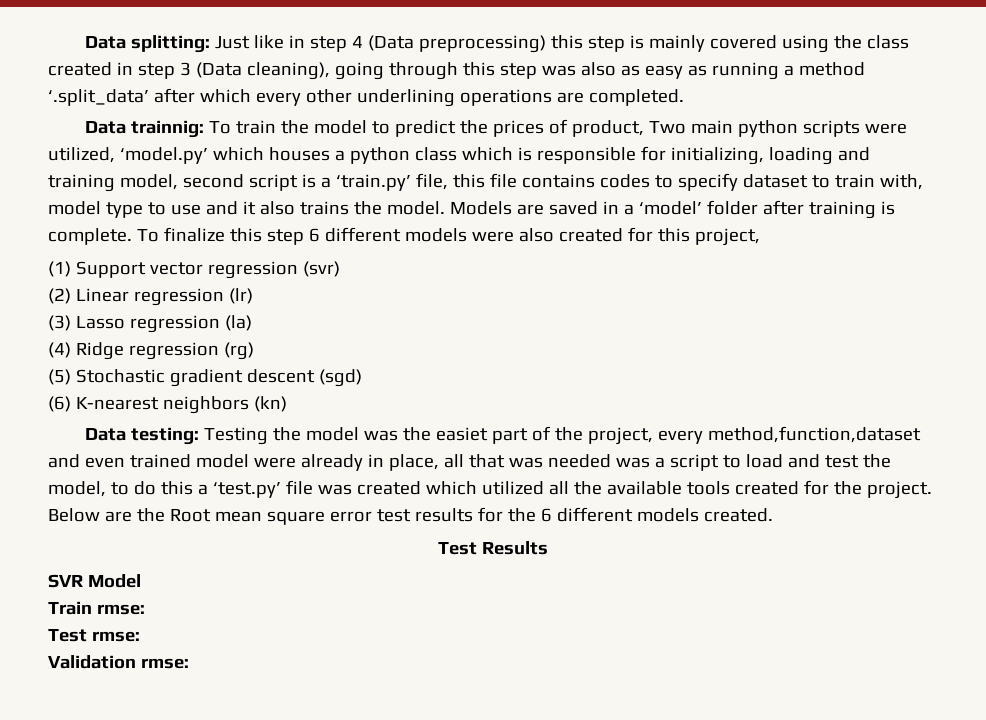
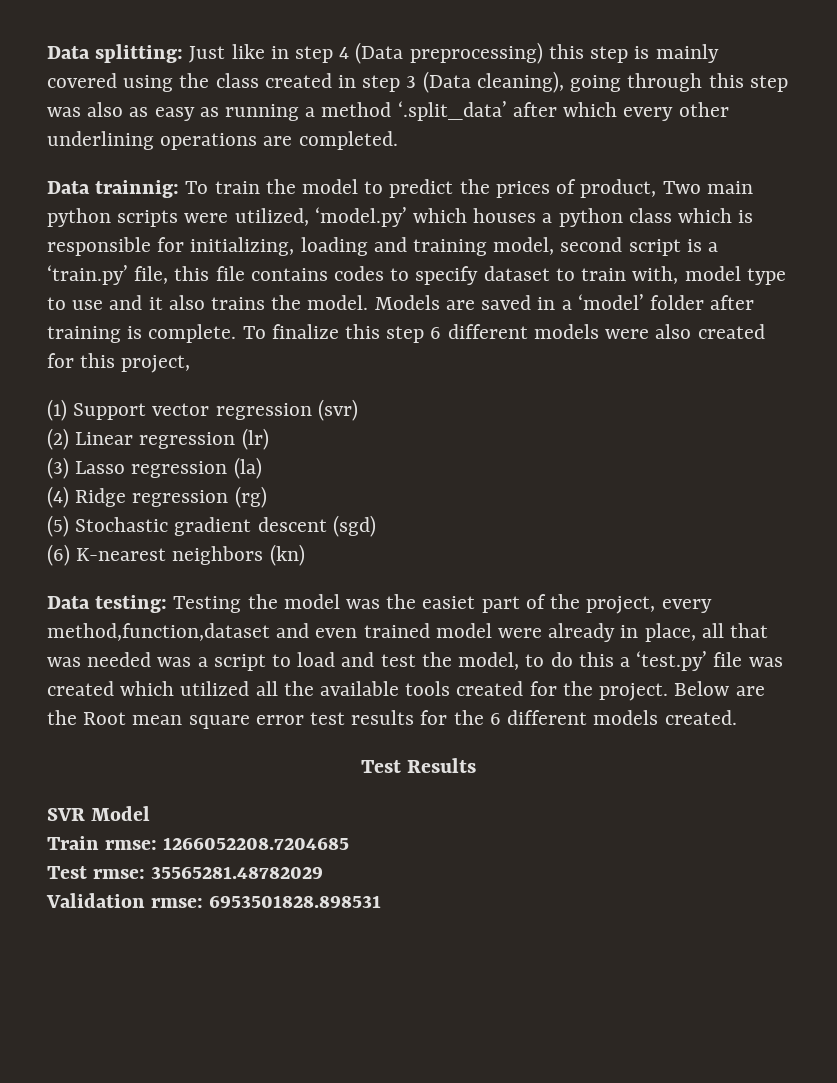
(145, 609) none -> [163,837,350,850] 1266052208.7204685
(140, 636) none -> [151,866,324,879] 35565281.48782029
(189, 663) none -> [209,895,382,908] 6953501828.898531

